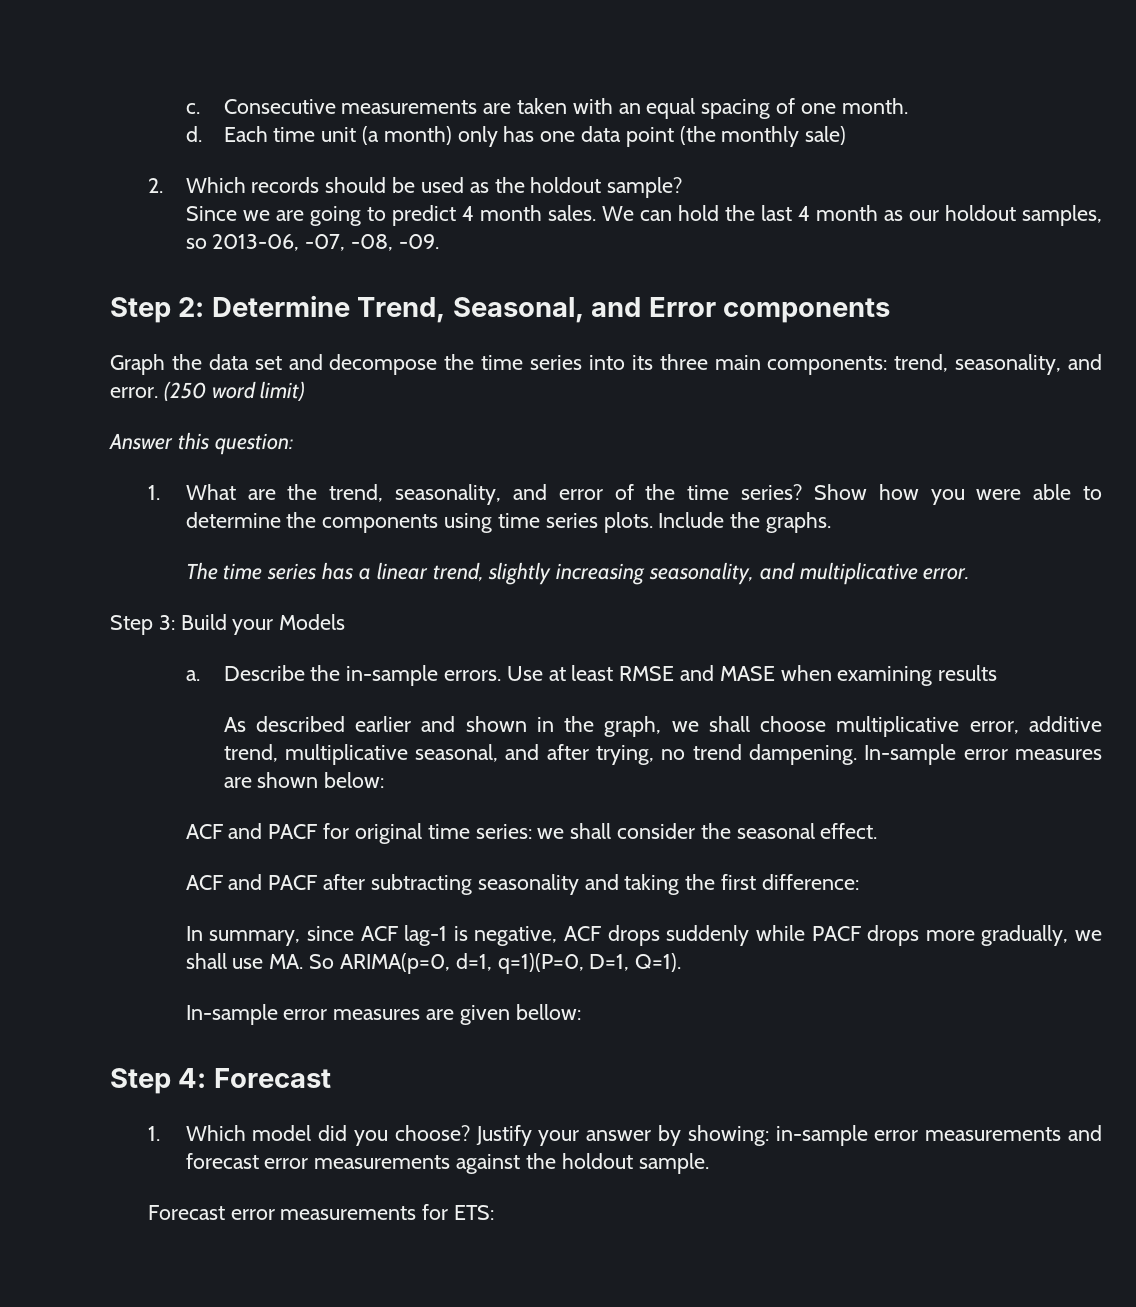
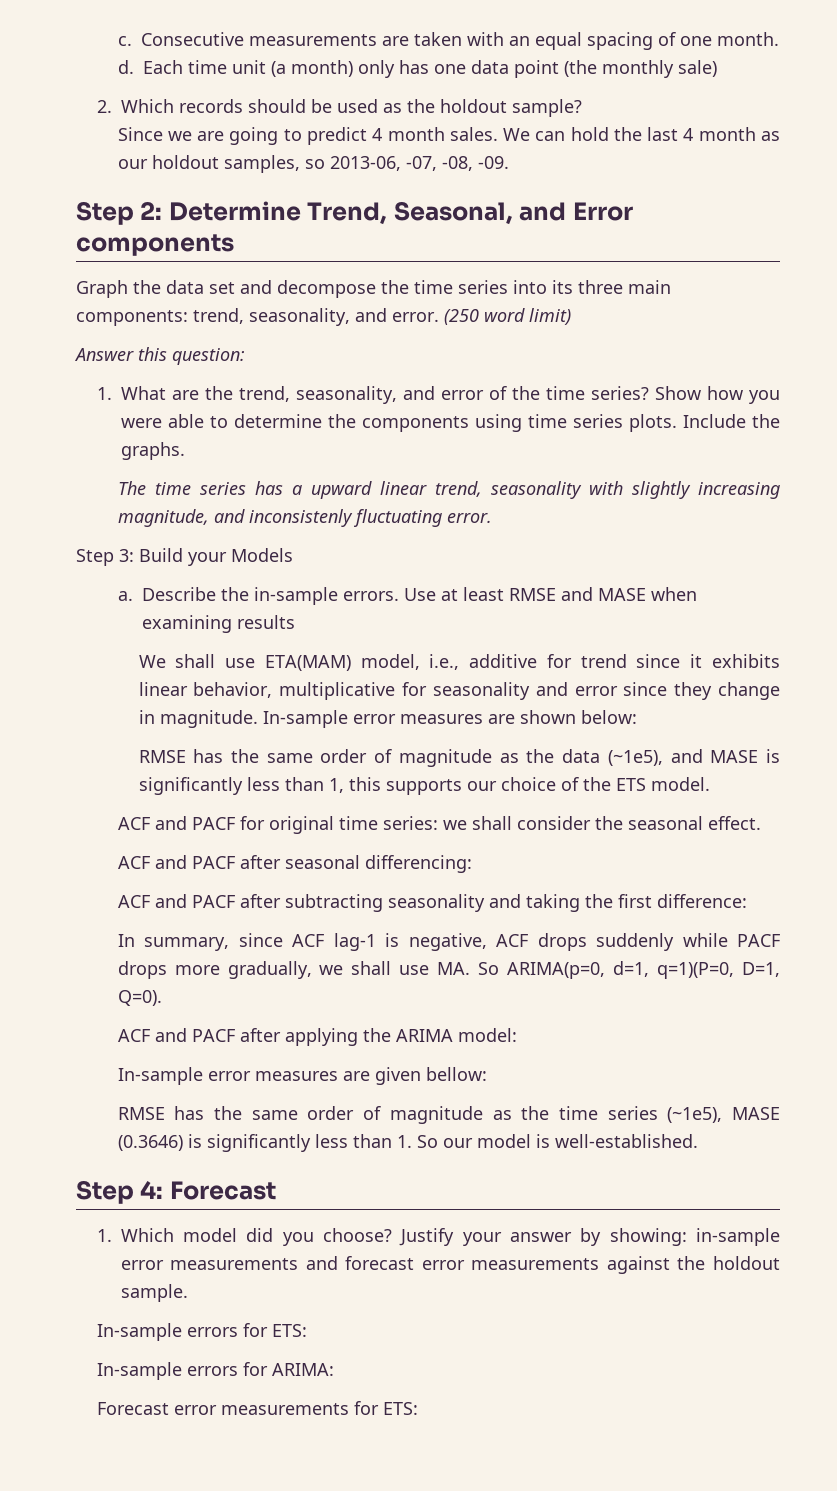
(371, 574) none -> [310,481,372,499] upward
[488,562,918,585] slightly increasing seasonality, and multiplicative -> [490,481,780,499] [117,509,442,527] seasonality with slightly increasing magnitude, and inconsistenly fluctuating
[223,716,1102,737] [223,744,858,765] As described earlier and shown in the graph, we shall choose multiplicative error, additive trend, multiplicative seasonal, and after trying, no trend dampening. -> [138,654,780,671] [138,682,780,700] [138,710,258,728] We shall use ETA(MAM) model, i.e., additive for trend since it exhibits linear behavior, multiplicative for seasonality and error since they change in magnitude.
(385, 780) none -> [138,749,780,767] [138,777,710,795] // RMSE has the same order of magnitude as the data (~1e5), and MASE is significantly less than 1, this supports our choice of the ETS model.
(878, 831) none -> [117,855,472,873] // ACF and PACF after seasonal differencing:
[635,953,682,972] Q=1). -> [117,990,162,1006] [117,1028,517,1046] Q=0). // ACF and PACF after applying the ARIMA model:
(581, 1012) none -> [117,1106,780,1124] [117,1134,698,1152] // RMSE has the same order of magnitude as the time series (~1e5), MASE (0.3646) is significantly less than 1. So our model is well-established.
(709, 1163) none -> [96,1323,307,1341] [96,1362,334,1380] // In-sample errors for ETS: // In-sample errors for ARIMA:

